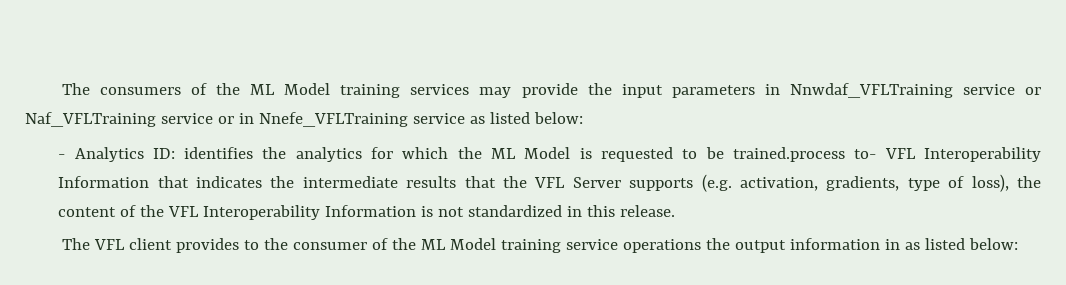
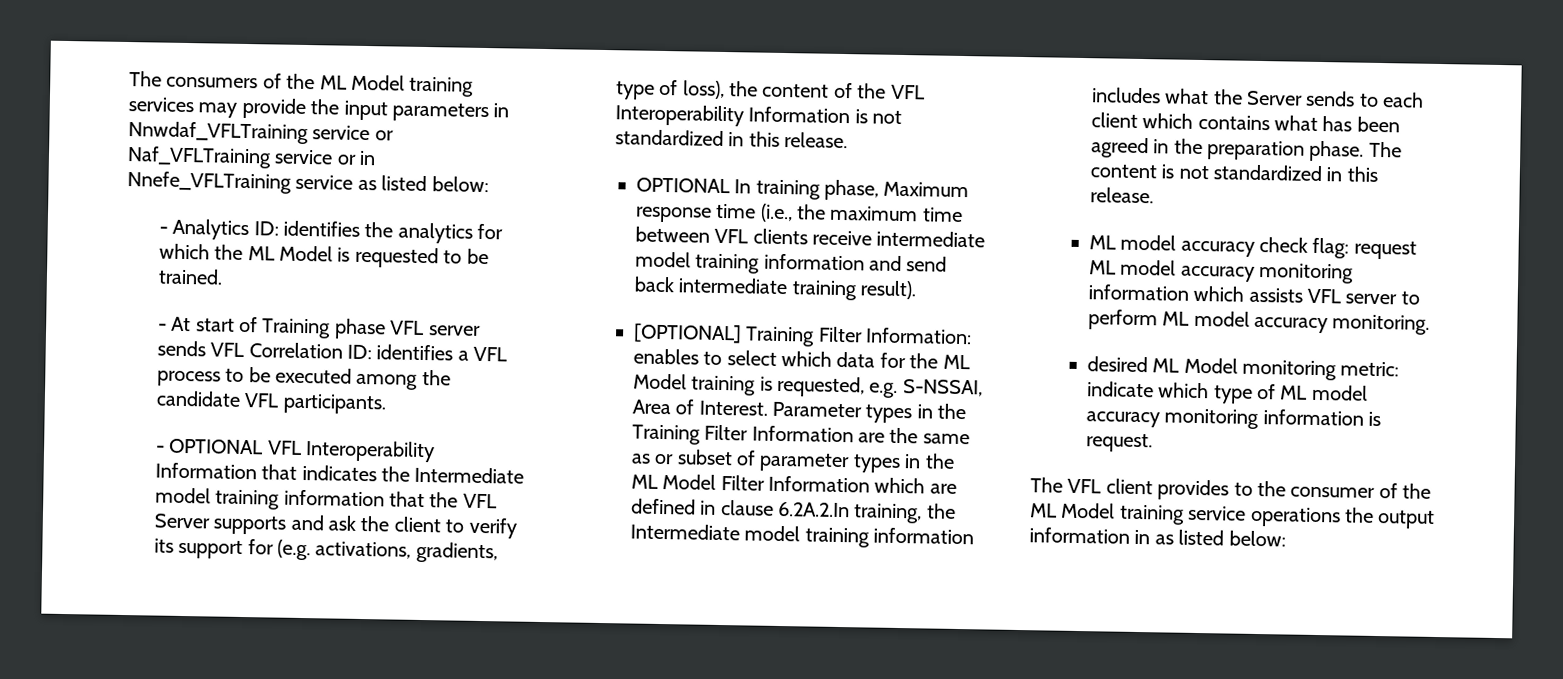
[733,147,877,162] trained.process to- -> [157,268,223,285] [157,316,481,340] [156,340,508,362] [156,367,451,390] [155,390,387,415] [155,438,264,455] trained. // - At start of Training phase VFL server sends VFL Correlation ID: identifies a VFL process to be executed among the candidate VFL participants. // - OPTIONAL
[302,176,457,188] intermediate results -> [414,466,525,484] [154,487,385,510] Intermediate model training information
[701,174,818,192] (e.g. activation, -> [290,514,517,539] [153,538,412,561] and ask the client to verify its support for (e.g. activations,
(676, 211) none -> [635,177,970,201] [634,203,963,223] [634,226,986,248] [634,251,948,274] [633,276,916,301] [632,323,972,347] [632,348,970,370] [632,373,983,398] [631,399,967,424] [631,424,970,445] [630,449,955,474] [630,474,957,494] [630,498,956,524] [629,523,974,548] [1091,87,1425,108] [1090,112,1400,133] [1090,137,1402,162] [1089,164,1378,182] [1089,187,1154,204] [1088,234,1417,260] [1088,259,1354,284] [1087,284,1420,305] [1087,309,1431,335] [1086,356,1400,381] [1086,381,1368,404] [1085,408,1381,430] [1085,433,1153,453] // OPTIONAL In training phase, Maximum response time (i.e., the maximum time between VFL clients receive intermediate model training information and send back intermediate training result). // [OPTIONAL] Training Filter Information: enables to select which data for the ML Model training is requested, e.g. S-NSSAI, Area of Interest. Parameter types in the Training Filter Information are the same as or subset of parameter types in the ML Model Filter Information which are defined in clause 6.2A.2.In training, the Intermediate model training information includes what the Server sends to each client which contains what has been agreed in the preparation phase. The content is not standardized in this release. // ML model accuracy check flag: request ML model accuracy monitoring information which assists VFL server to perform ML model accuracy monitoring. // desired ML Model monitoring metric: indicate which type of ML model accuracy monitoring information is request.

